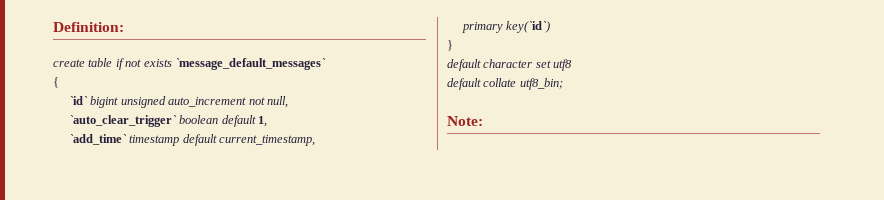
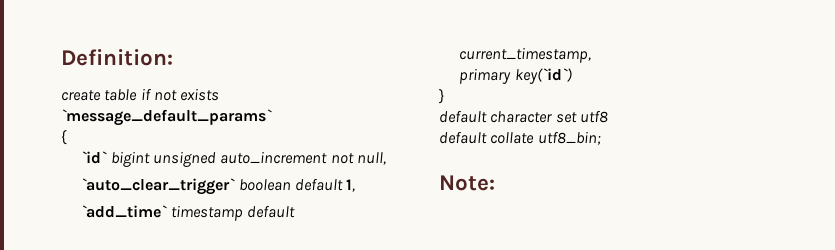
[174,58,326,70] `message_default_messages` -> [61,109,272,126] `message_default_params`

